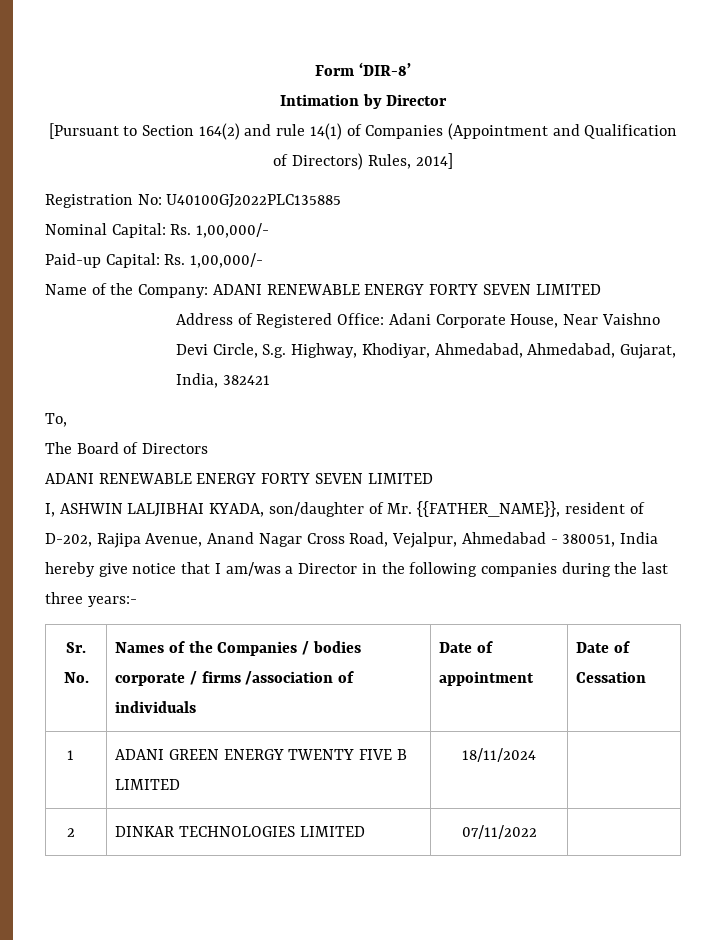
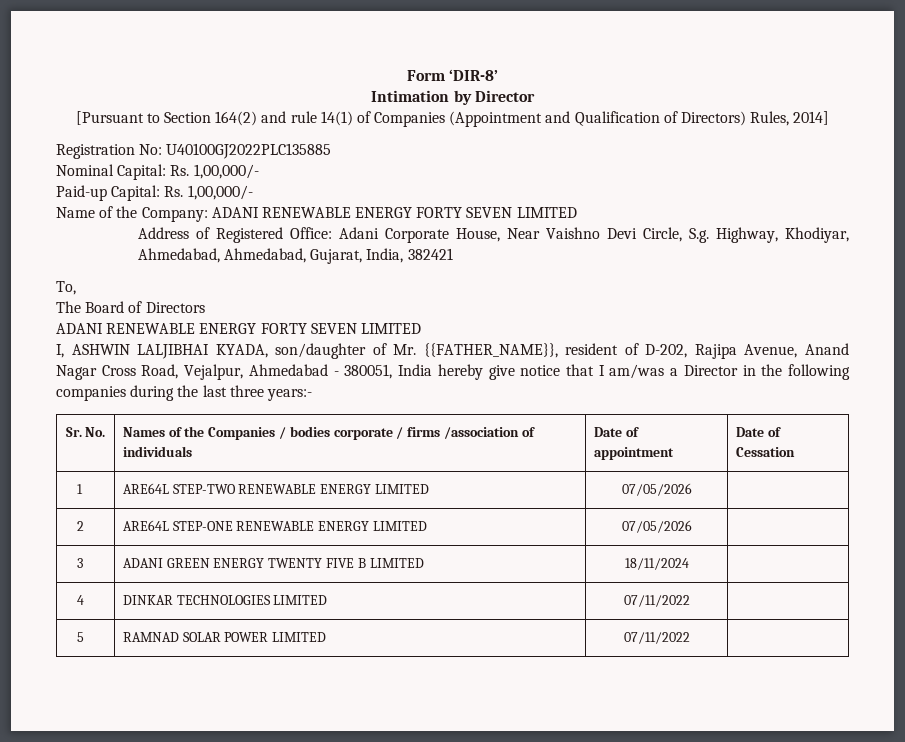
(75, 755) none -> [122,483,429,494] [621,483,692,496] [77,521,85,531] [122,520,427,531] [621,520,692,533] [77,558,84,568] | ARE64L STEP-TWO RENEWABLE ENERGY LIMITED | 07/05/2026 | // 2 | ARE64L STEP-ONE RENEWABLE ENERGY LIMITED | 07/05/2026 | // 3
[67,828,76,837] 2 -> [77,595,85,605] 4
(537, 832) none -> [77,632,85,642] [122,632,327,642] [623,632,690,644] // 5 | RAMNAD SOLAR POWER LIMITED | 07/11/2022 |

